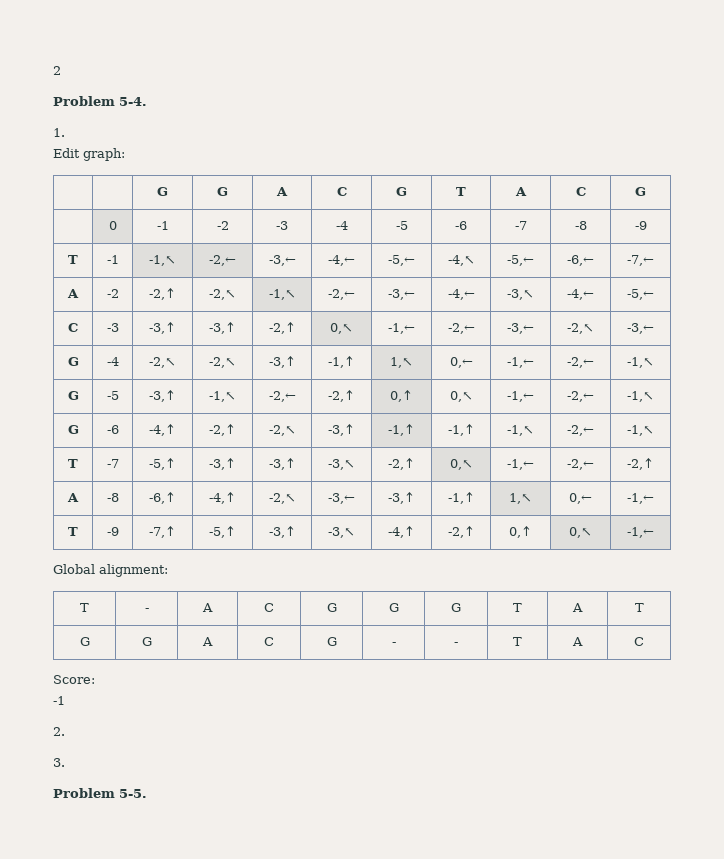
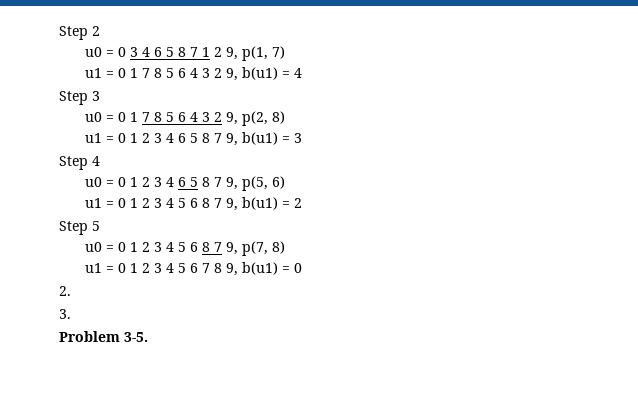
[53,66,61,75] [53,96,147,106] [53,128,65,137] [53,148,125,161] [157,187,168,196] [217,187,228,196] [276,187,288,196] [336,187,347,196] [396,187,407,196] [456,187,466,196] [514,187,527,196] [575,187,586,196] [635,187,646,196] [108,221,117,230] [156,221,169,230] [216,221,229,230] [276,221,288,230] [335,221,348,230] [395,221,408,230] [455,221,467,230] [514,221,527,230] [574,221,587,230] [634,221,647,230] [68,255,78,264] [106,255,119,264] [149,255,176,266] [209,255,236,266] [268,255,296,266] [328,255,355,266] [388,255,415,266] [447,255,475,266] [507,255,534,266] [567,255,594,266] [627,255,654,266] [67,289,79,298] [106,289,119,298] [149,288,176,300] [209,289,236,300] [268,289,296,300] [328,289,355,300] [388,289,415,300] [447,289,475,300] [507,289,534,300] [567,289,594,300] [627,289,654,300] [68,323,78,332] [106,323,119,332] [149,322,176,334] [209,322,236,334] [268,322,296,334] [330,323,353,334] [388,323,415,334] [447,323,475,334] [507,323,534,334] [567,323,594,334] [627,323,654,334] [67,357,79,366] [106,357,119,366] [149,357,176,368] [209,357,236,368] [268,356,296,368] [328,356,355,368] [390,357,413,368] [449,357,473,368] [507,357,534,368] [567,357,594,368] [627,357,654,368] [67,391,79,400] [106,391,119,400] [149,390,176,402] [209,391,236,402] [268,391,296,402] [328,390,355,402] [390,390,413,402] [449,391,473,402] [507,391,534,402] [567,391,594,402] [627,391,654,402] [67,425,79,434] [106,425,119,434] [149,424,176,436] [209,424,236,436] [268,425,296,436] [328,424,355,436] [388,424,415,436] [447,424,475,436] [507,425,534,436] [567,425,594,436] [627,425,654,436] [68,459,78,468] [106,459,119,468] [149,458,176,470] [209,458,236,470] [268,458,296,470] [328,459,355,470] [388,458,415,470] [449,459,473,470] [507,459,534,470] [567,459,594,470] [627,458,654,470] [67,493,79,502] [106,493,119,502] [149,492,176,504] [209,492,236,504] [268,493,296,504] [328,493,355,504] [388,492,415,504] [447,492,475,504] [509,493,532,504] [569,493,592,504] [627,493,654,504] [68,527,78,536] [106,527,119,536] [149,526,176,538] [209,526,236,538] [268,526,296,538] [328,527,355,538] [388,526,415,538] [447,526,475,538] [509,526,532,538] [569,527,592,538] [627,527,654,538] [53,564,168,577] [80,603,89,612] [144,608,149,612] [202,603,213,612] [264,603,274,612] [326,603,337,612] [388,603,399,612] [451,603,461,612] [513,603,522,612] [572,603,583,612] [634,603,644,612] [79,637,90,646] [141,637,152,646] [202,637,213,646] [264,637,274,646] [326,637,337,646] [391,642,396,646] [454,642,458,646] [513,637,522,646] [572,637,583,646] [634,637,644,646] [53,675,95,684] [53,696,65,705] 2 // Problem 5-4. // 1. // Edit graph: // | | G | G | A | C | G | T | A | C | G // | 0 | -1 | -2 | -3 | -4 | -5 | -6 | -7 | -8 | -9 // T | -1 | -1,↖ | -2,← | -3,← | -4,← | -5,← | -4,↖ | -5,← | -6,← | -7,← // A | -2 | -2,↑ | -2,↖ | -1,↖ | -2,← | -3,← | -4,← | -3,↖ | -4,← | -5,← // C | -3 | -3,↑ | -3,↑ | -2,↑ | 0,↖ | -1,← | -2,← | -3,← | -2,↖ | -3,← // G | -4 | -2,↖ | -2,↖ | -3,↑ | -1,↑ | 1,↖ | 0,← | -1,← | -2,← | -1,↖ // G | -5 | -3,↑ | -1,↖ | -2,← | -2,↑ | 0,↑ | 0,↖ | -1,← | -2,← | -1,↖ // G | -6 | -4,↑ | -2,↑ | -2,↖ | -3,↑ | -1,↑ | -1,↑ | -1,↖ | -2,← | -1,↖ // T | -7 | -5,↑ | -3,↑ | -3,↑ | -3,↖ | -2,↑ | 0,↖ | -1,← | -2,← | -2,↑ // A | -8 | -6,↑ | -4,↑ | -2,↖ | -3,← | -3,↑ | -1,↑ | 1,↖ | 0,← | -1,← // T | -9 | -7,↑ | -5,↑ | -3,↑ | -3,↖ | -4,↑ | -2,↑ | 0,↑ | 0,↖ | -1,← // Global alignment: // T | - | A | C | G | G | G | T | A | T // G | G | A | C | G | - | - | T | A | C // Score: // -1 -> [59,26,100,40] [85,46,286,61] [85,67,303,81] [59,91,100,105] [85,111,286,126] [85,132,303,146] [59,156,100,170] [85,176,286,191] [85,197,303,211] [59,221,100,235] [85,241,286,256] [85,262,303,276] Step 2 // u0 = 0 3 4 6 5 8 7 1 2 9, p(1, 7) // u1 = 0 1 7 8 5 6 4 3 2 9, b(u1) = 4 // Step 3 // u0 = 0 1 7 8 5 6 4 3 2 9, p(2, 8) // u1 = 0 1 2 3 4 6 5 8 7 9, b(u1) = 3 // Step 4 // u0 = 0 1 2 3 4 6 5 8 7 9, p(5, 6) // u1 = 0 1 2 3 4 5 6 8 7 9, b(u1) = 2 // Step 5 // u0 = 0 1 2 3 4 5 6 8 7 9, p(7, 8) // u1 = 0 1 2 3 4 5 6 7 8 9, b(u1) = 0
[119,789,147,798] 5-5. -> [124,332,148,342] 3-5.

